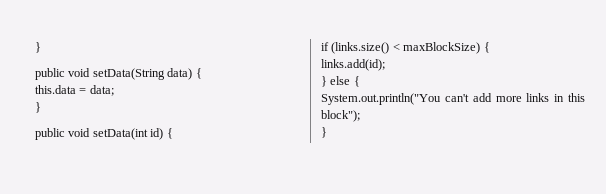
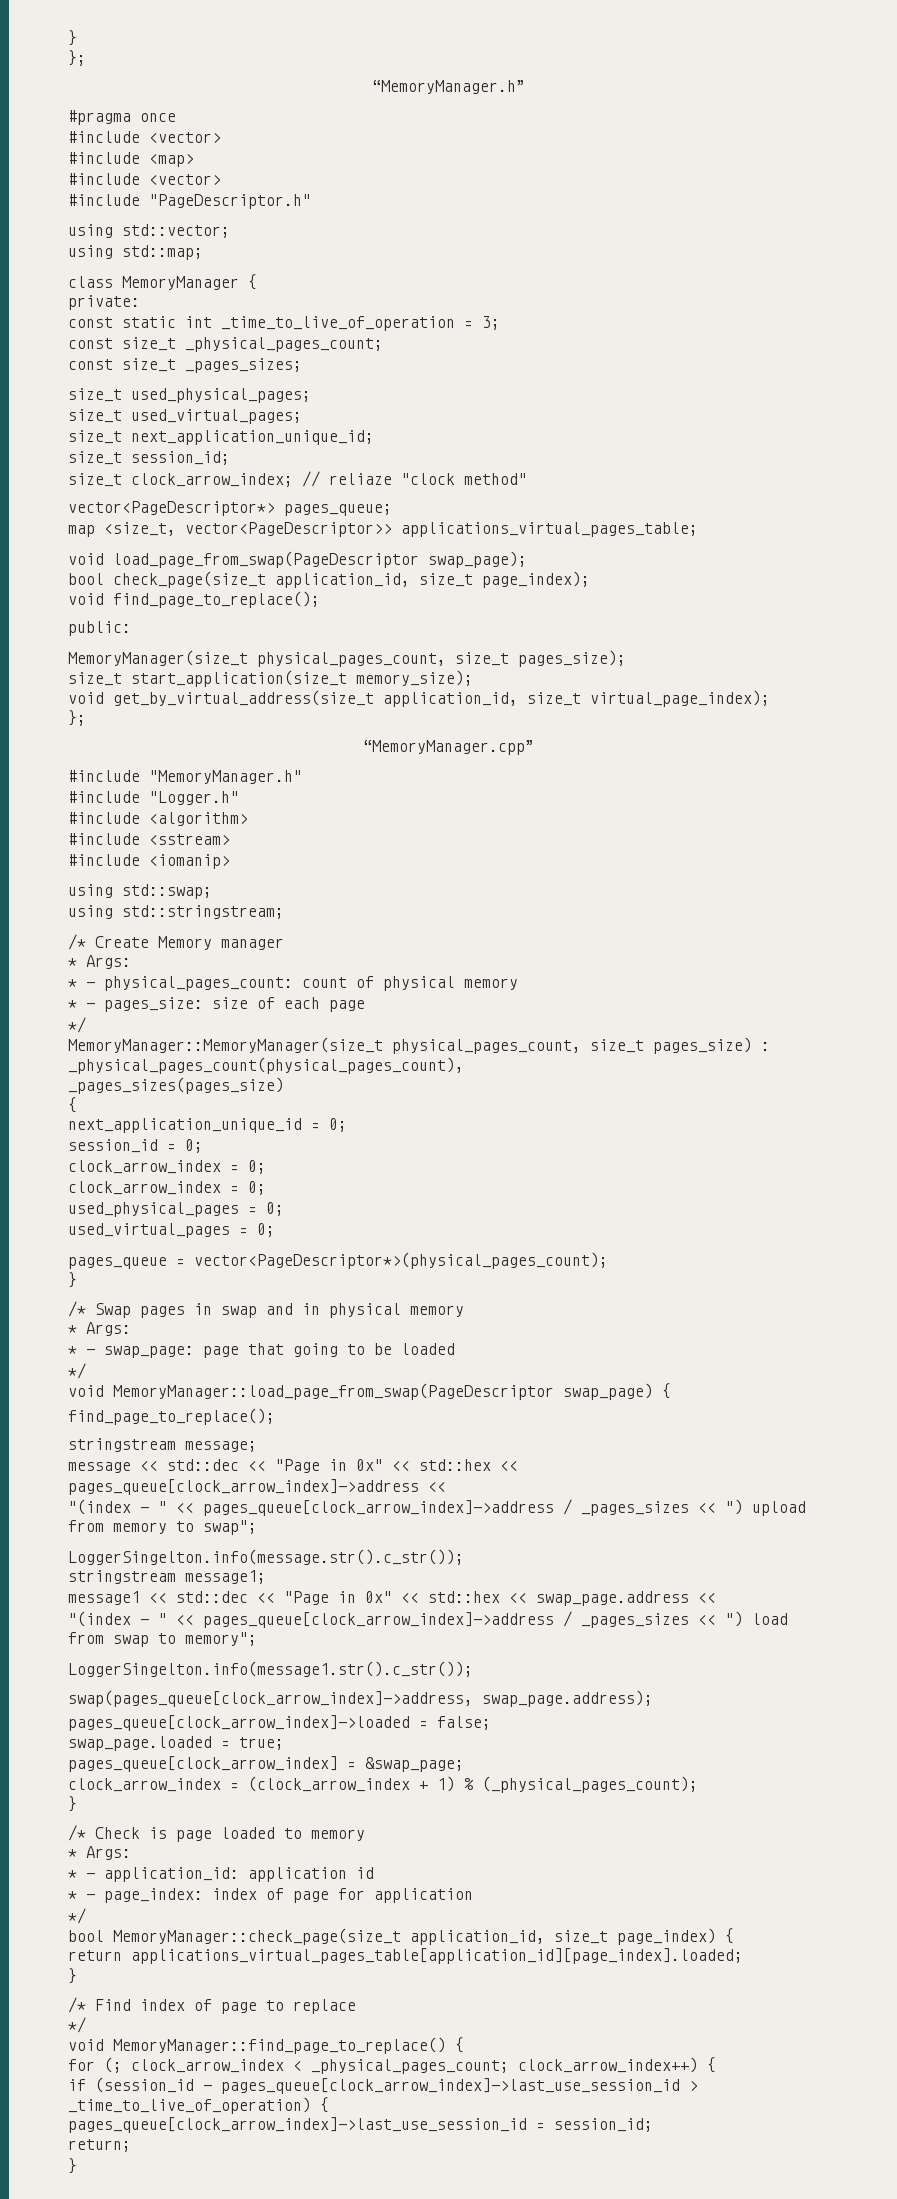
[35,42,41,53] [35,68,202,80] [35,85,114,96] [35,102,41,113] [35,128,173,140] [321,42,490,54] [321,59,385,71] [321,76,360,87] [321,93,585,105] [321,110,360,122] } // public void setData(String data) { // this.data = data; // } // public void setData(int id) { // if (links.size() < maxBlockSize) { // links.add(id); // } else { // System.out.println("You can't add more links in this block"); -> [68,30,77,46] [68,50,86,66] [372,80,525,94] [68,110,176,125] [68,131,221,143] [68,152,194,167] [68,173,221,185] [68,194,311,209] [68,224,230,238] [68,245,203,260] [68,274,257,290] [68,295,140,310] [68,316,500,331] [68,337,383,352] [68,358,302,373] [68,388,311,403] [68,409,302,424] [68,430,374,445] [68,451,230,465] [68,471,527,487] [68,501,392,516] [68,522,698,537] [68,551,527,568] [68,571,590,588] [68,591,320,608] [68,621,131,636] [68,650,626,667] [68,670,473,687] [68,690,770,707] [68,710,86,726] [363,740,534,755] [68,770,302,784] [68,791,239,805] [68,812,248,826] [68,833,230,845] [68,854,230,869] [68,884,212,899] [68,905,284,919] [68,934,284,950] [68,955,131,969] [68,976,518,991] [68,997,365,1012] [68,1017,86,1033] [68,1037,770,1054] [68,1057,464,1074] [68,1077,284,1094] [68,1097,77,1113] [68,1118,347,1133] [68,1139,203,1153] [68,1160,266,1174] [68,1181,266,1195] [68,1202,284,1217] [68,1223,275,1238] [68,1252,608,1269] [68,1272,77,1288] [68,1301,464,1318] [68,1322,131,1336] [68,1343,455,1358] [68,1363,86,1379] [68,1383,671,1400] [68,1408,275,1425] [68,1438,257,1452] [68,1459,518,1473] [68,1479,446,1495] [68,1499,806,1516] [68,1520,257,1535] [68,1549,464,1565] [68,1570,266,1584] [68,1591,716,1606] [68,1611,788,1628] [68,1632,257,1647] [68,1661,473,1677] [68,1690,653,1707] [68,1715,491,1731] [68,1736,284,1751] [68,1756,464,1772] [68,1776,698,1793] [68,1796,77,1812] [68,1825,365,1842] [68,1846,131,1860] [68,1867,374,1882] [68,1888,473,1903] [68,1908,86,1924] [68,1928,734,1945] [68,1948,743,1964] [68,1968,77,1984] [68,1997,356,2014] [68,2017,86,2033] [68,2037,464,2054] [68,2057,716,2074] [68,2077,698,2094] [68,2097,329,2114] [68,2117,653,2133] [68,2139,131,2152] } // }; // “MemoryManager.h” // #pragma once // #include <vector> // #include <map> // #include <vector> // #include "PageDescriptor.h" // using std::vector; // using std::map; // class MemoryManager { // private: // const static int _time_to_live_of_operation = 3; // const size_t _physical_pages_count; // const size_t _pages_sizes; // size_t used_physical_pages; // size_t used_virtual_pages; // size_t next_application_unique_id; // size_t session_id; // size_t clock_arrow_index; // reliaze "clock method" // vector<PageDescriptor*> pages_queue; // map <size_t, vector<PageDescriptor>> applications_virtual_pages_table; // void load_page_from_swap(PageDescriptor swap_page); // bool check_page(size_t application_id, size_t page_index); // void find_page_to_replace(); // public: // MemoryManager(size_t physical_pages_count, size_t pages_size); // size_t start_application(size_t memory_size); // void get_by_virtual_address(size_t application_id, size_t virtual_page_index); // }; // “MemoryManager.cpp” // #include "MemoryManager.h" // #include "Logger.h" // #include <algorithm> // #include <sstream> // #include <iomanip> // using std::swap; // using std::stringstream; // /* Create Memory manager // * Args: // * - physical_pages_count: count of physical memory // * - pages_size: size of each page // */ // MemoryManager::MemoryManager(size_t physical_pages_count, size_t pages_size) : _physical_pages_count(physical_pages_count), // _pages_sizes(pages_size) // { // next_application_unique_id = 0; // session_id = 0; // clock_arrow_index = 0; // clock_arrow_index = 0; // used_physical_pages = 0; // used_virtual_pages = 0; // pages_queue = vector<PageDescriptor*>(physical_pages_count); // } // /* Swap pages in swap and in physical memory // * Args: // * - swap_page: page that going to be loaded // */ // void MemoryManager::load_page_from_swap(PageDescriptor swap_page) { // find_page_to_replace(); // stringstream message; // message << std::dec << "Page in 0x" << std::hex << pages_queue[clock_arrow_index]->address << // "(index - " << pages_queue[clock_arrow_index]->address / _pages_sizes << ") upload from memory to swap"; // LoggerSingelton.info(message.str().c_str()); // stringstream message1; // message1 << std::dec << "Page in 0x" << std::hex << swap_page.address << // "(index - " << pages_queue[clock_arrow_index]->address / _pages_sizes << ") load from swap to memory"; // LoggerSingelton.info(message1.str().c_str()); // swap(pages_queue[clock_arrow_index]->address, swap_page.address); // pages_queue[clock_arrow_index]->loaded = false; // swap_page.loaded = true; // pages_queue[clock_arrow_index] = &swap_page; // clock_arrow_index = (clock_arrow_index + 1) % (_physical_pages_count); // } // /* Check is page loaded to memory // * Args: // * - application_id: application id // * - page_index: index of page for application // */ // bool MemoryManager::check_page(size_t application_id, size_t page_index) { // return applications_virtual_pages_table[application_id][page_index].loaded; // } // /* Find index of page to replace // */ // void MemoryManager::find_page_to_replace() { // for (; clock_arrow_index < _physical_pages_count; clock_arrow_index++) { // if (session_id - pages_queue[clock_arrow_index]->last_use_session_id > _time_to_live_of_operation) { // pages_queue[clock_arrow_index]->last_use_session_id = session_id; // return;

